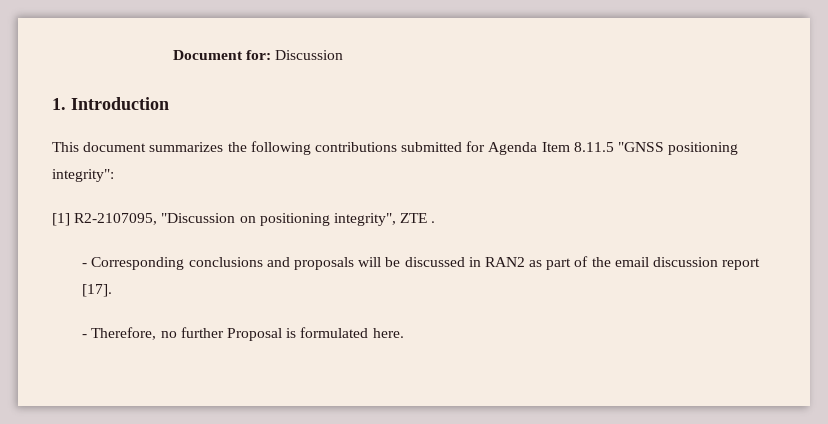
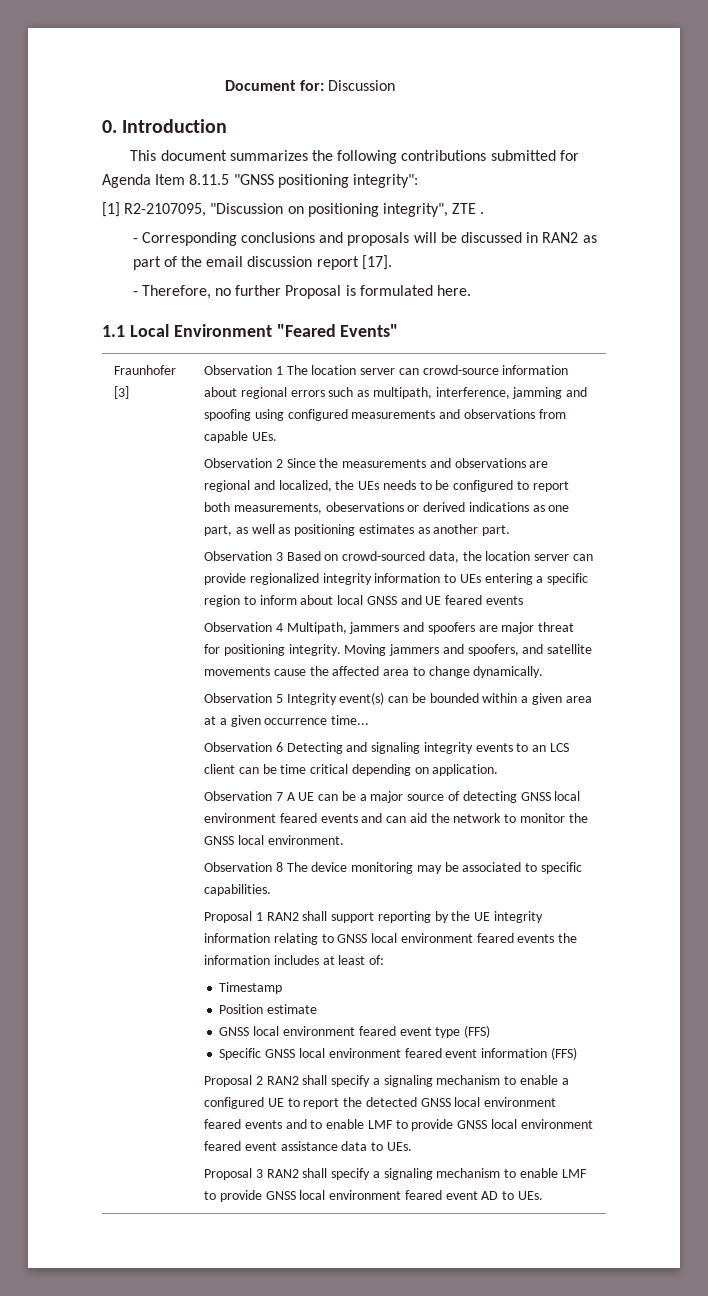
[52,98,66,110] 1. -> [102,120,117,133] 0.
(404, 333) none -> [102,324,399,337] [114,365,177,375] [114,386,130,399] [204,365,569,375] [204,387,588,399] [204,409,566,421] [204,431,277,443] [204,458,549,468] [204,480,569,492] [204,502,570,514] [204,524,511,536] [204,551,594,563] [204,573,589,585] [204,595,524,607] [204,622,575,634] [204,644,593,656] [204,666,544,678] [204,692,592,705] [204,715,370,727] [204,742,570,754] [204,764,499,776] [204,791,581,803] [204,813,588,823] [204,835,344,845] [204,862,583,874] [204,884,272,896] [204,911,544,923] [204,933,578,945] [204,955,385,965] [219,982,283,994] [219,1004,318,1014] [219,1025,491,1038] [219,1047,577,1060] [204,1075,569,1087] [204,1097,557,1109] [204,1119,593,1131] [204,1141,412,1151] [204,1168,587,1180] [204,1190,544,1202] // 1.1 Local Environment "Feared Events" // Fraunhofer [3] | Observation 1 The location server can crowd-source information about regional errors such as multipath, interference, jamming and spoofing using configured measurements and observations from capable UEs. // Observation 2 Since the measurements and observations are regional and localized, the UEs needs to be configured to report both measurements, obeservations or derived indications as one part, as well as positioning estimates as another part. // Observation 3 Based on crowd-sourced data, the location server can provide regionalized integrity information to UEs entering a specific region to inform about local GNSS and UE feared events // Observation 4 Multipath, jammers and spoofers are major threat for positioning integrity. Moving jammers and spoofers, and satellite movements cause the affected area to change dynamically. // Observation 5 Integrity event(s) can be bounded within a given area at a given occurrence time... // Observation 6 Detecting and signaling integrity events to an LCS client can be time critical depending on application. // Observation 7 A UE can be a major source of detecting GNSS local environment feared events and can aid the network to monitor the GNSS local environment. // Observation 8 The device monitoring may be associated to specific capabilities. // Proposal 1 RAN2 shall support reporting by the UE integrity information relating to GNSS local environment feared events the information includes at least of: // Timestamp // Position estimate // GNSS local environment feared event type (FFS) // Specific GNSS local environment feared event information (FFS) // Proposal 2 RAN2 shall specify a signaling mechanism to enable a configured UE to report the detected GNSS local environment feared events and to enable LMF to provide GNSS local environment feared event assistance data to UEs. // Proposal 3 RAN2 shall specify a signaling mechanism to enable LMF to provide GNSS local environment feared event AD to UEs.

